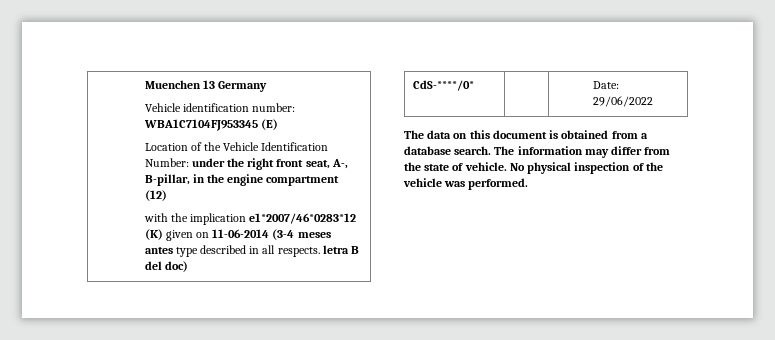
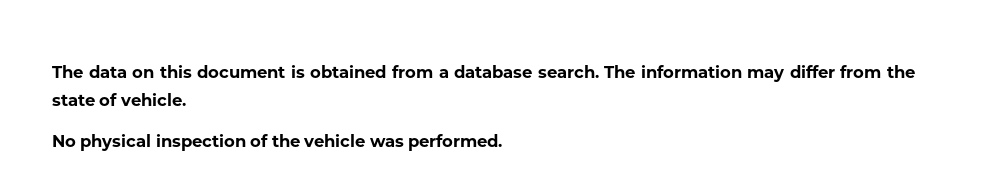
[144,80,267,92] [144,103,295,112] [143,119,278,131] [144,142,329,151] [144,158,348,170] [144,174,340,186] [144,190,167,201] [143,213,357,225] [144,229,331,241] [144,245,360,257] [144,261,188,272] [413,80,475,91] [593,81,620,89] [593,96,654,107] Muenchen 13 Germany // Vehicle identification number: WBA1C7104FJ953345 (E) // Location of the Vehicle Identification Number: under the right front seat, A-, B-pillar, in the engine compartment (12) // with the implication e1*2007/46*0283*12 (K) given on 11-06-2014 (3-4 meses antes type described in all respects. letra B del doc) // CdS-****/0* | | Date: 29/06/2022 // -> (52, 71) none
(507, 166) none -> (186, 99) //

